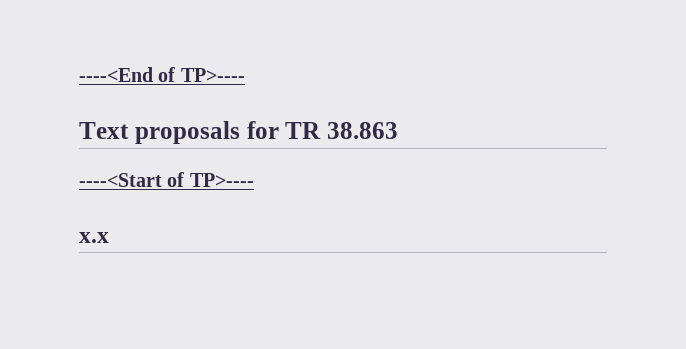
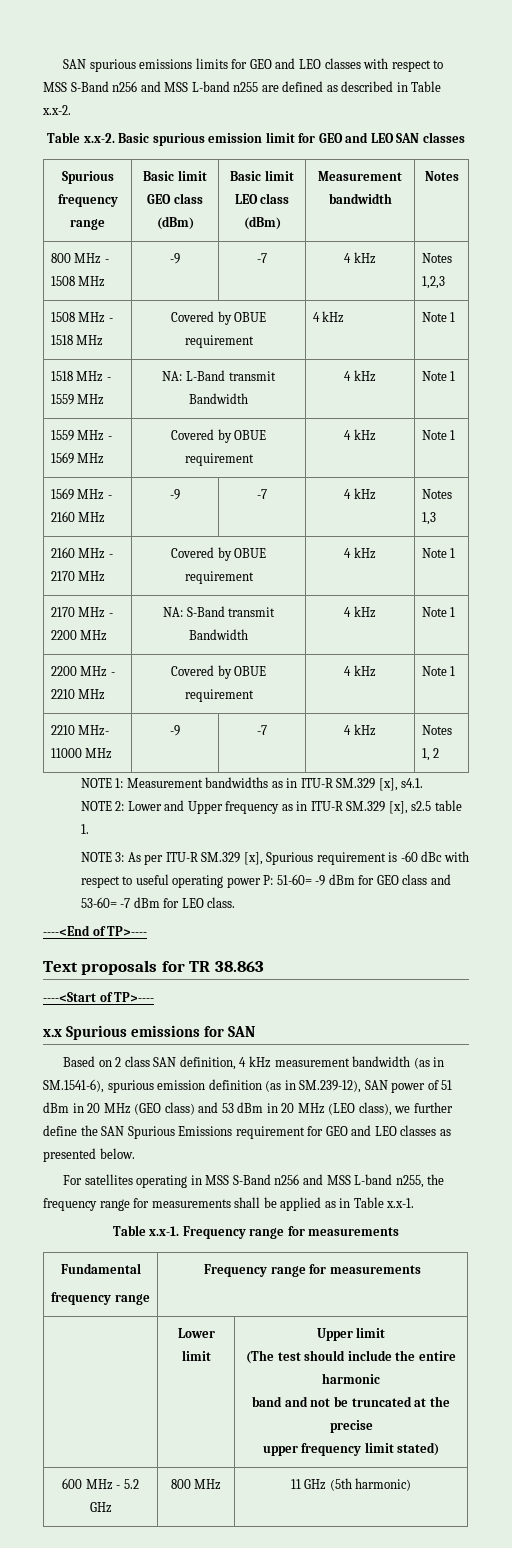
(79, 74) none -> [63,58,444,72] [43,81,442,92] [42,105,71,115] [47,132,465,146] [61,171,114,184] [57,194,118,207] [70,219,105,230] [143,170,207,181] [147,193,203,204] [156,216,194,230] [230,170,294,181] [234,193,290,204] [243,216,281,230] [318,171,402,181] [328,193,392,204] [424,171,459,181] [50,253,109,264] [50,276,106,287] [170,253,180,264] [257,253,267,263] [344,252,376,264] [421,253,452,263] [421,276,445,289] [50,312,113,323] [50,335,104,346] [170,311,267,325] [184,335,254,348] [312,311,345,323] [421,312,456,322] [50,371,111,382] [50,394,105,405] [162,370,276,381] [189,393,248,404] [344,370,376,382] [421,371,456,381] [50,430,112,441] [50,452,105,464] [170,429,267,443] [184,453,254,466] [344,429,376,441] [421,430,456,440] [50,488,112,500] [50,511,106,523] [170,489,180,500] [257,489,267,499] [344,488,376,500] [421,489,452,499] [421,512,436,525] [50,547,113,559] [50,571,106,582] [170,547,267,561] [184,571,254,584] [344,547,376,559] [421,548,456,558] [50,607,113,618] [50,630,108,641] [162,606,276,617] [189,629,248,640] [344,606,376,618] [421,607,456,617] [50,666,115,677] [50,689,106,700] [170,665,267,679] [184,689,254,702] [344,665,376,677] [421,666,456,676] [50,725,110,736] [50,748,113,759] [170,725,180,736] [257,725,267,735] [344,724,376,736] [421,725,452,735] [421,748,440,761] [80,777,424,791] [80,800,462,814] [80,824,89,834] [80,851,469,865] [80,874,451,888] [80,897,236,908] SAN spurious emissions limits for GEO and LEO classes with respect to MSS S-Band n256 and MSS L-band n255 are defined as described in Table x.x-2. // Table x.x-2. Basic spurious emission limit for GEO and LEO SAN classes // Spurious frequency range | Basic limit GEO class (dBm) | Basic limit LEO class (dBm) | Measurement bandwidth | Notes // 800 MHz - 1508 MHz | -9 | -7 | 4 kHz | Notes 1,2,3 // 1508 MHz - 1518 MHz | Covered by OBUE requirement | 4 kHz | Note 1 // 1518 MHz - 1559 MHz | NA: L-Band transmit Bandwidth | 4 kHz | Note 1 // 1559 MHz - 1569 MHz | Covered by OBUE requirement | 4 kHz | Note 1 // 1569 MHz - 2160 MHz | -9 | -7 | 4 kHz | Notes 1,3 // 2160 MHz - 2170 MHz | Covered by OBUE requirement | 4 kHz | Note 1 // 2170 MHz - 2200 MHz | NA: S-Band transmit Bandwidth | 4 kHz | Note 1 // 2200 MHz - 2210 MHz | Covered by OBUE requirement | 4 kHz | Note 1 // 2210 MHz- 11000 MHz | -9 | -7 | 4 kHz | Notes 1, 2 // NOTE 1: Measurement bandwidths as in ITU-R SM.329 [x], s4.1. // NOTE 2: Lower and Upper frequency as in ITU-R SM.329 [x], s2.5 table 1. // NOTE 3: As per ITU-R SM.329 [x], Spurious requirement is -60 dBc with respect to useful operating power P: 51-60= -9 dBm for GEO class and 53-60= -7 dBm for LEO class. //
(109, 237) none -> [66,1025,256,1040] [63,1056,445,1070] [43,1079,453,1093] [43,1102,453,1116] [43,1125,451,1139] [43,1148,135,1162] [63,1174,445,1188] [43,1197,415,1211] [112,1225,400,1239] [60,1263,141,1274] [51,1292,150,1305] [204,1264,421,1277] [177,1328,215,1338] [181,1350,211,1361] [316,1327,386,1341] [246,1350,456,1364] [322,1373,380,1384] [252,1396,450,1407] [329,1420,373,1433] [262,1442,440,1456] [62,1478,139,1490] [89,1502,112,1513] [170,1479,222,1490] [290,1478,412,1491] Spurious emissions for SAN // Based on 2 class SAN definition, 4 kHz measurement bandwidth (as in SM.1541-6), spurious emission definition (as in SM.239-12), SAN power of 51 dBm in 20 MHz (GEO class) and 53 dBm in 20 MHz (LEO class), we further define the SAN Spurious Emissions requirement for GEO and LEO classes as presented below. // For satellites operating in MSS S-Band n256 and MSS L-band n255, the frequency range for measurements shall be applied as in Table x.x-1. // Table x.x-1. Frequency range for measurements // Fundamental // frequency range | Frequency range for measurements // | Lower limit | Upper limit // (The test should include the entire harmonic // band and not be truncated at the precise // upper frequency limit stated) // 600 MHz - 5.2 GHz | 800 MHz | 11 GHz (5th harmonic)

